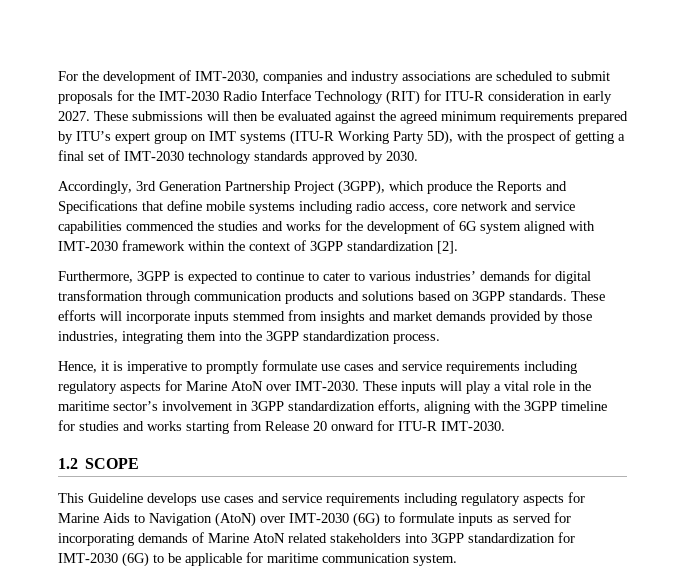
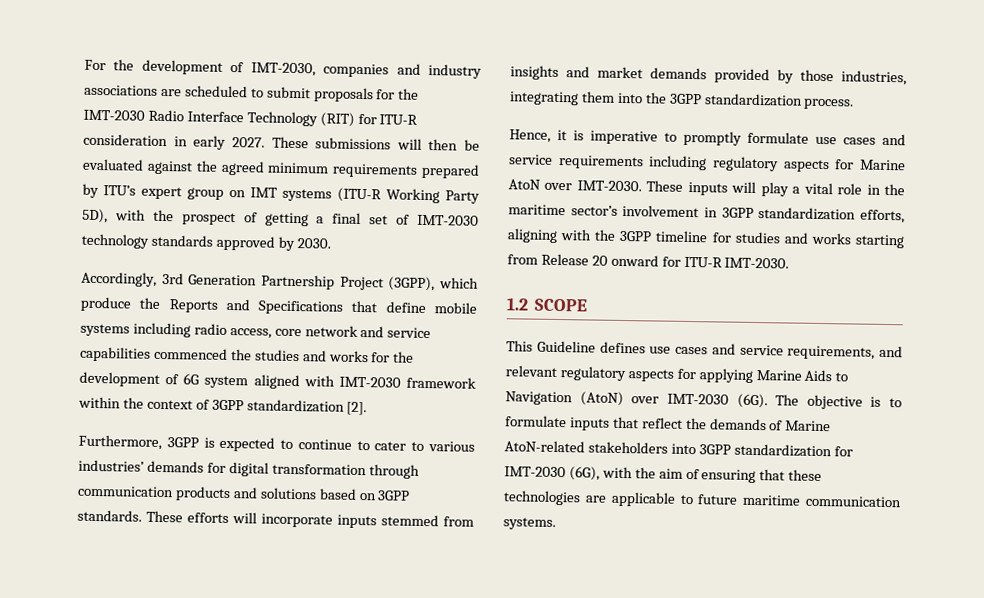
[147,492,585,506] develops use cases and service requirements including regulatory aspects for -> [599,341,903,360] [505,365,753,383] defines use cases and service requirements, and relevant regulatory aspects for applying
[353,512,571,527] [58,533,134,546] (6G) to formulate inputs as served for incorporating -> [736,393,902,410] [505,415,707,431] (6G). The objective is to formulate inputs that reflect the
[253,533,327,543] AtoN related -> [504,440,585,453] AtoN-related
[122,552,263,567] (6G) to be applicable for -> [568,466,823,484] [503,490,739,507] (6G), with the aim of ensuring that these technologies are applicable to future
[413,554,457,566] system. -> [503,517,556,530] systems.

